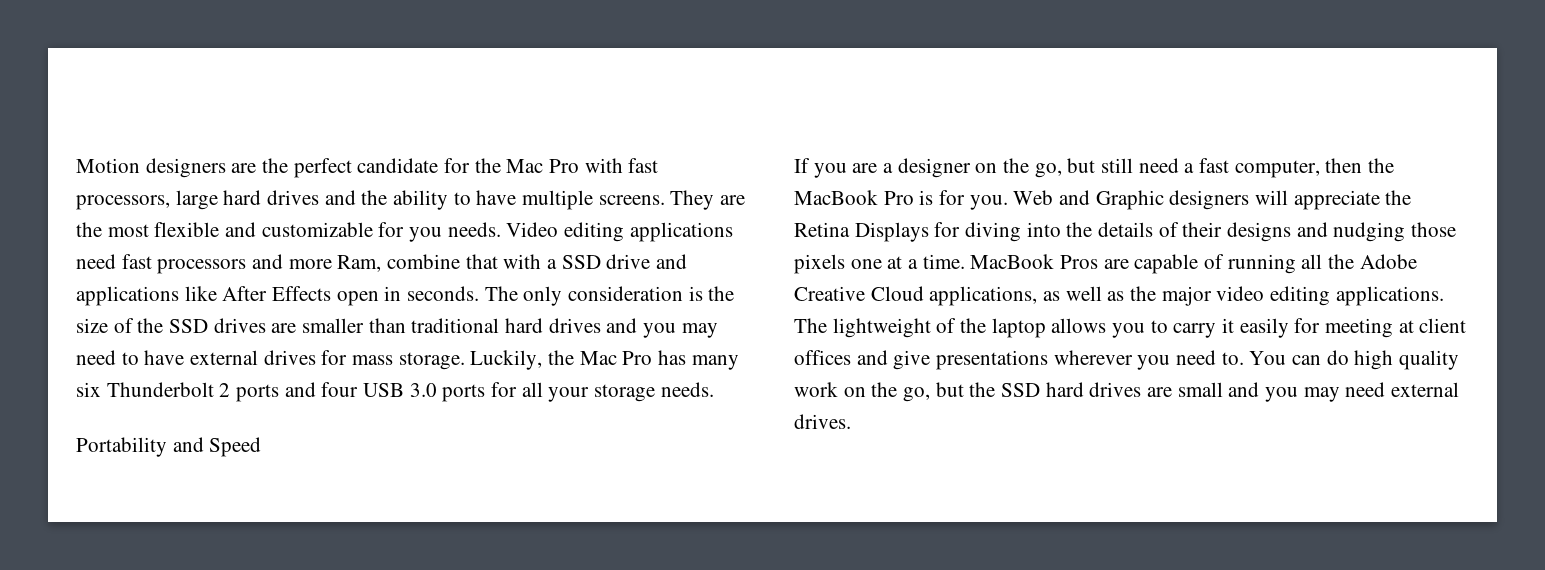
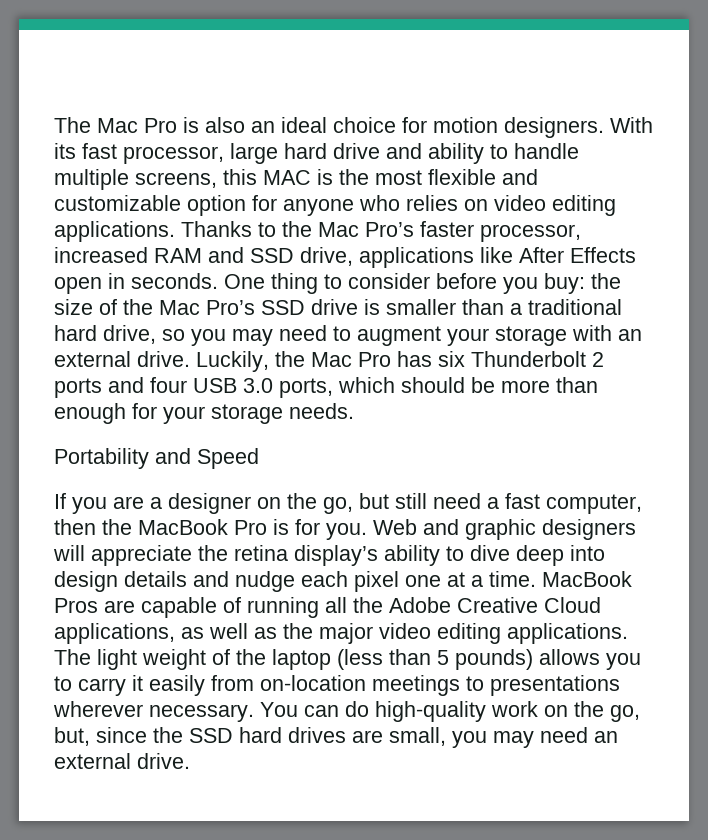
[76,158,659,178] [76,190,746,210] Motion designers are the perfect candidate for the Mac Pro with fast processors, large hard drives and the ability to have multiple screens. They are -> [54,117,653,138] [54,143,579,164] [54,169,333,190] The Mac Pro is also an ideal choice for motion designers. With its fast processor, large hard drive and ability to handle multiple screens, this MAC is
[378,222,733,242] [76,254,688,274] for you needs. Video editing applications need fast processors and more Ram, combine that with a SSD drive and -> [187,195,616,216] [54,221,581,242] [54,247,353,266] option for anyone who relies on video editing applications. Thanks to the Mac Pro’s faster processor, increased RAM and SSD drive,
[484,286,735,306] [76,318,297,333] The only consideration is the size of the SSD drives are -> [224,273,621,294] [54,299,380,315] One thing to consider before you buy: the size of the Mac Pro’s SSD drive is
(406, 325) none -> [510,303,522,315] a
[548,318,638,333] drives and -> [103,325,185,344] drive, so
[144,350,465,370] have external drives for mass storage. -> [357,325,642,346] [54,351,190,367] augment your storage with an external drive.
[691,355,739,370] many -> (432, 359) none
[442,382,543,402] ports for all -> [279,377,598,398] [54,403,157,424] ports, which should be more than enough for
[1095,190,1164,210] Graphic -> [465,519,536,540] graphic
[794,222,1457,242] [794,254,845,274] Retina Displays for diving into the details of their designs and nudging those pixels -> [234,545,605,566] [54,571,399,592] retina display’s ability to dive deep into design details and nudge each pixel
[832,318,931,338] lightweight -> [97,649,206,670] light weight
(1046, 328) none -> [337,649,533,670] (less than 5 pounds)
[1294,318,1467,338] [794,350,1244,370] for meeting at client offices and give presentations wherever you need to. -> [211,675,620,696] [53,701,254,722] from on-location meetings to presentations wherever necessary.
[1354,350,1460,370] high quality -> [375,701,486,722] high-quality
[935,382,964,397] but -> [54,727,147,746] but, since
[1177,382,1460,402] [794,414,851,429] small and you may need external drives. -> [389,727,618,748] [54,753,190,769] small, you may need an external drive.

